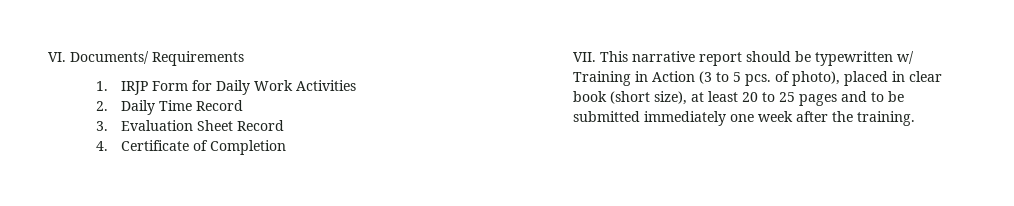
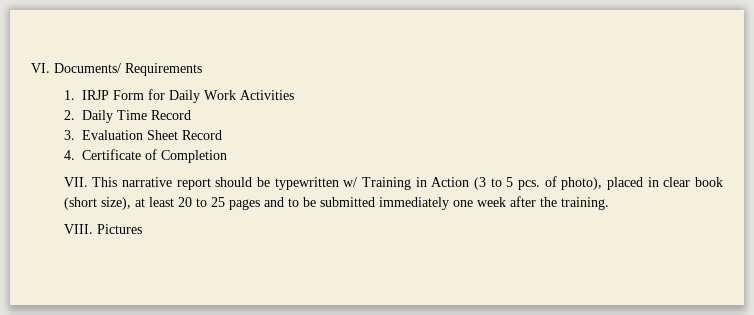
(916, 118) none -> [63,224,142,234] // VIII. Pictures

